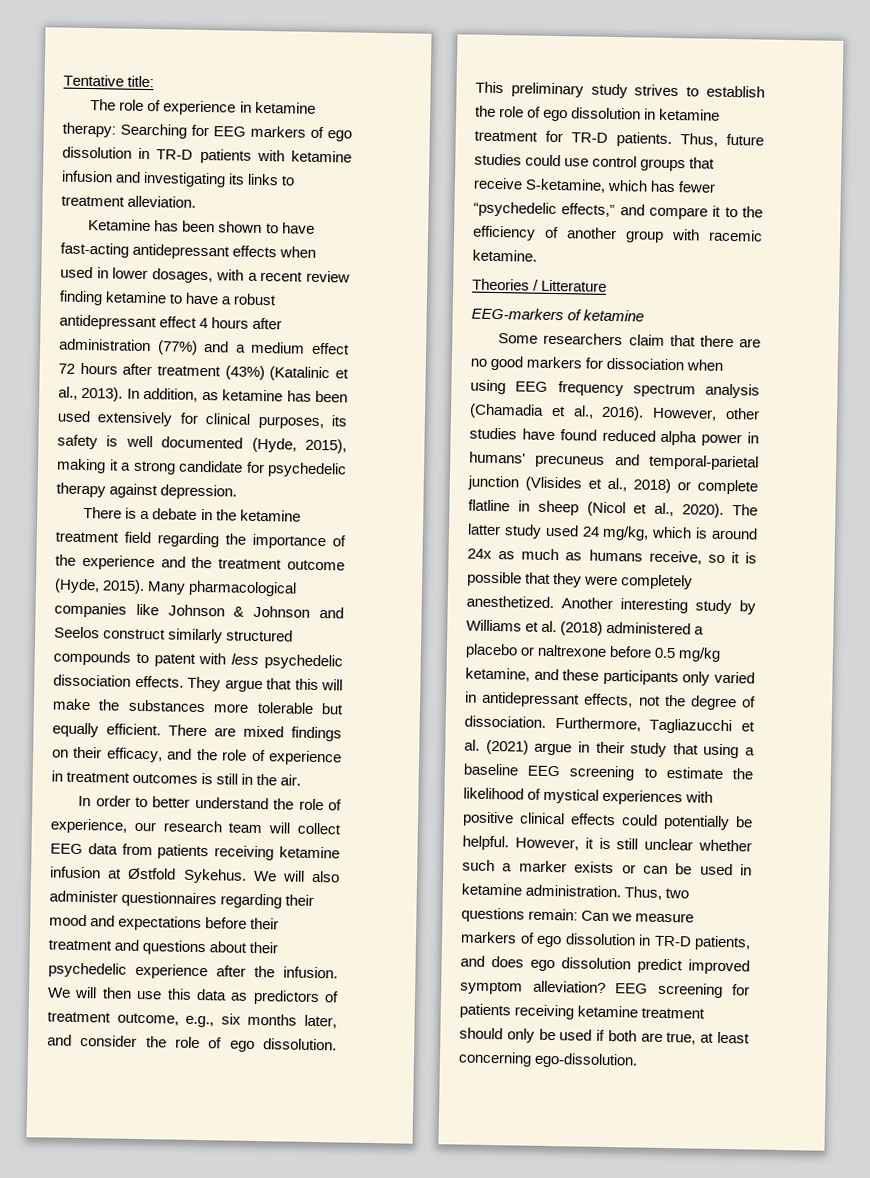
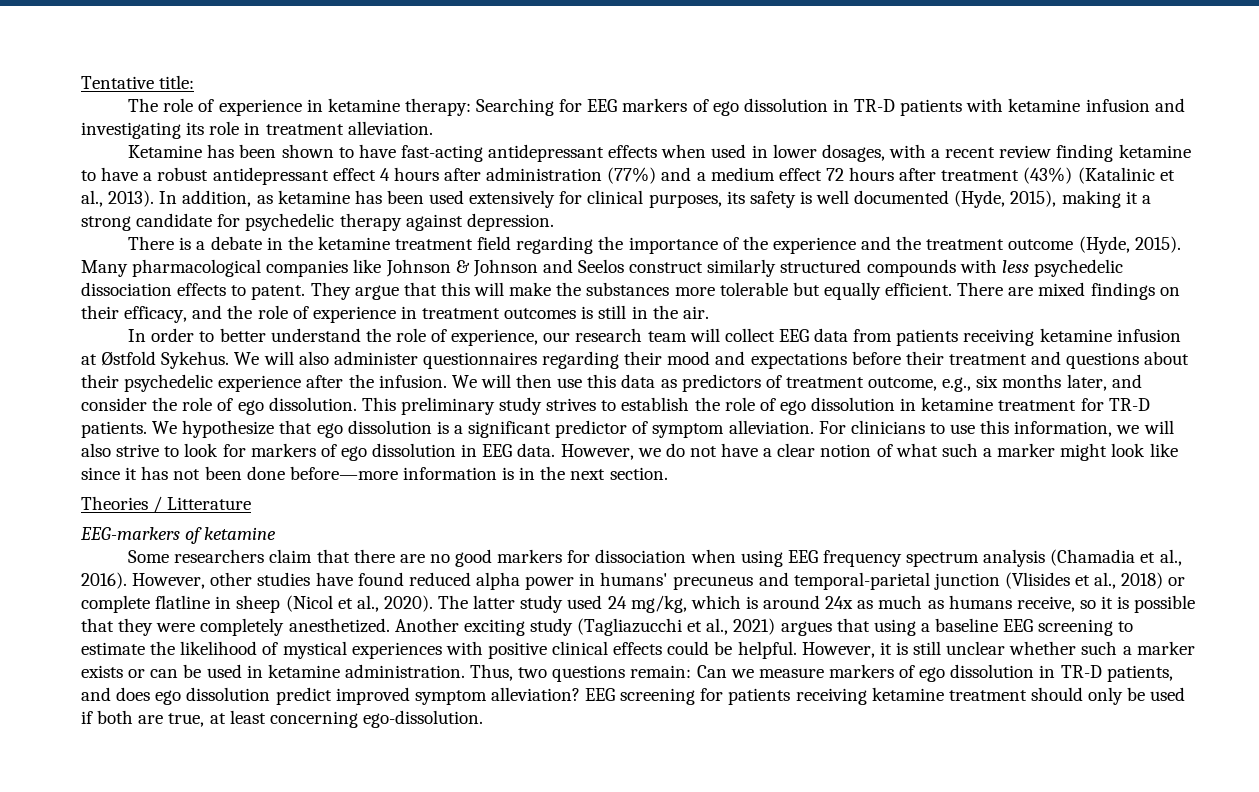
[247,173,296,186] links to -> [209,121,261,135] role in
[135,652,196,667] to patent -> (956, 268) none
[134,675,184,688] effects. -> [177,283,306,300] effects to patent.
[680,133,764,147] [474,153,716,172] [473,177,717,193] [473,201,763,220] [472,225,763,243] [472,249,537,262] Thus, future studies could use control groups that receive S-ketamine, which has fewer “psychedelic effects,” and compare it to the efficiency of another group with racemic ketamine. -> [152,420,1174,438] [81,443,1178,461] [81,466,668,480] We hypothesize that ego dissolution is a significant predictor of symptom alleviation. For clinicians to use this information, we will also strive to look for markers of ego dissolution in EEG data. However, we do not have a clear notion of what such a marker might look like since it has not been done before—more information is in the next section.
[620,598,756,615] [466,619,705,636] [465,643,722,662] [465,667,755,686] [465,691,756,711] [464,715,755,735] [464,739,668,757] interesting study by Williams et al. (2018) administered a placebo or naltrexone before 0.5 mg/kg ketamine, and these participants only varied in antidepressant effects, not the degree of dissociation. Furthermore, Tagliazucchi et al. (2021) argue in their study -> [463,618,832,636] exciting study (Tagliazucchi et al., 2021) argues
[663,814,730,831] potentially -> (710, 648) none

